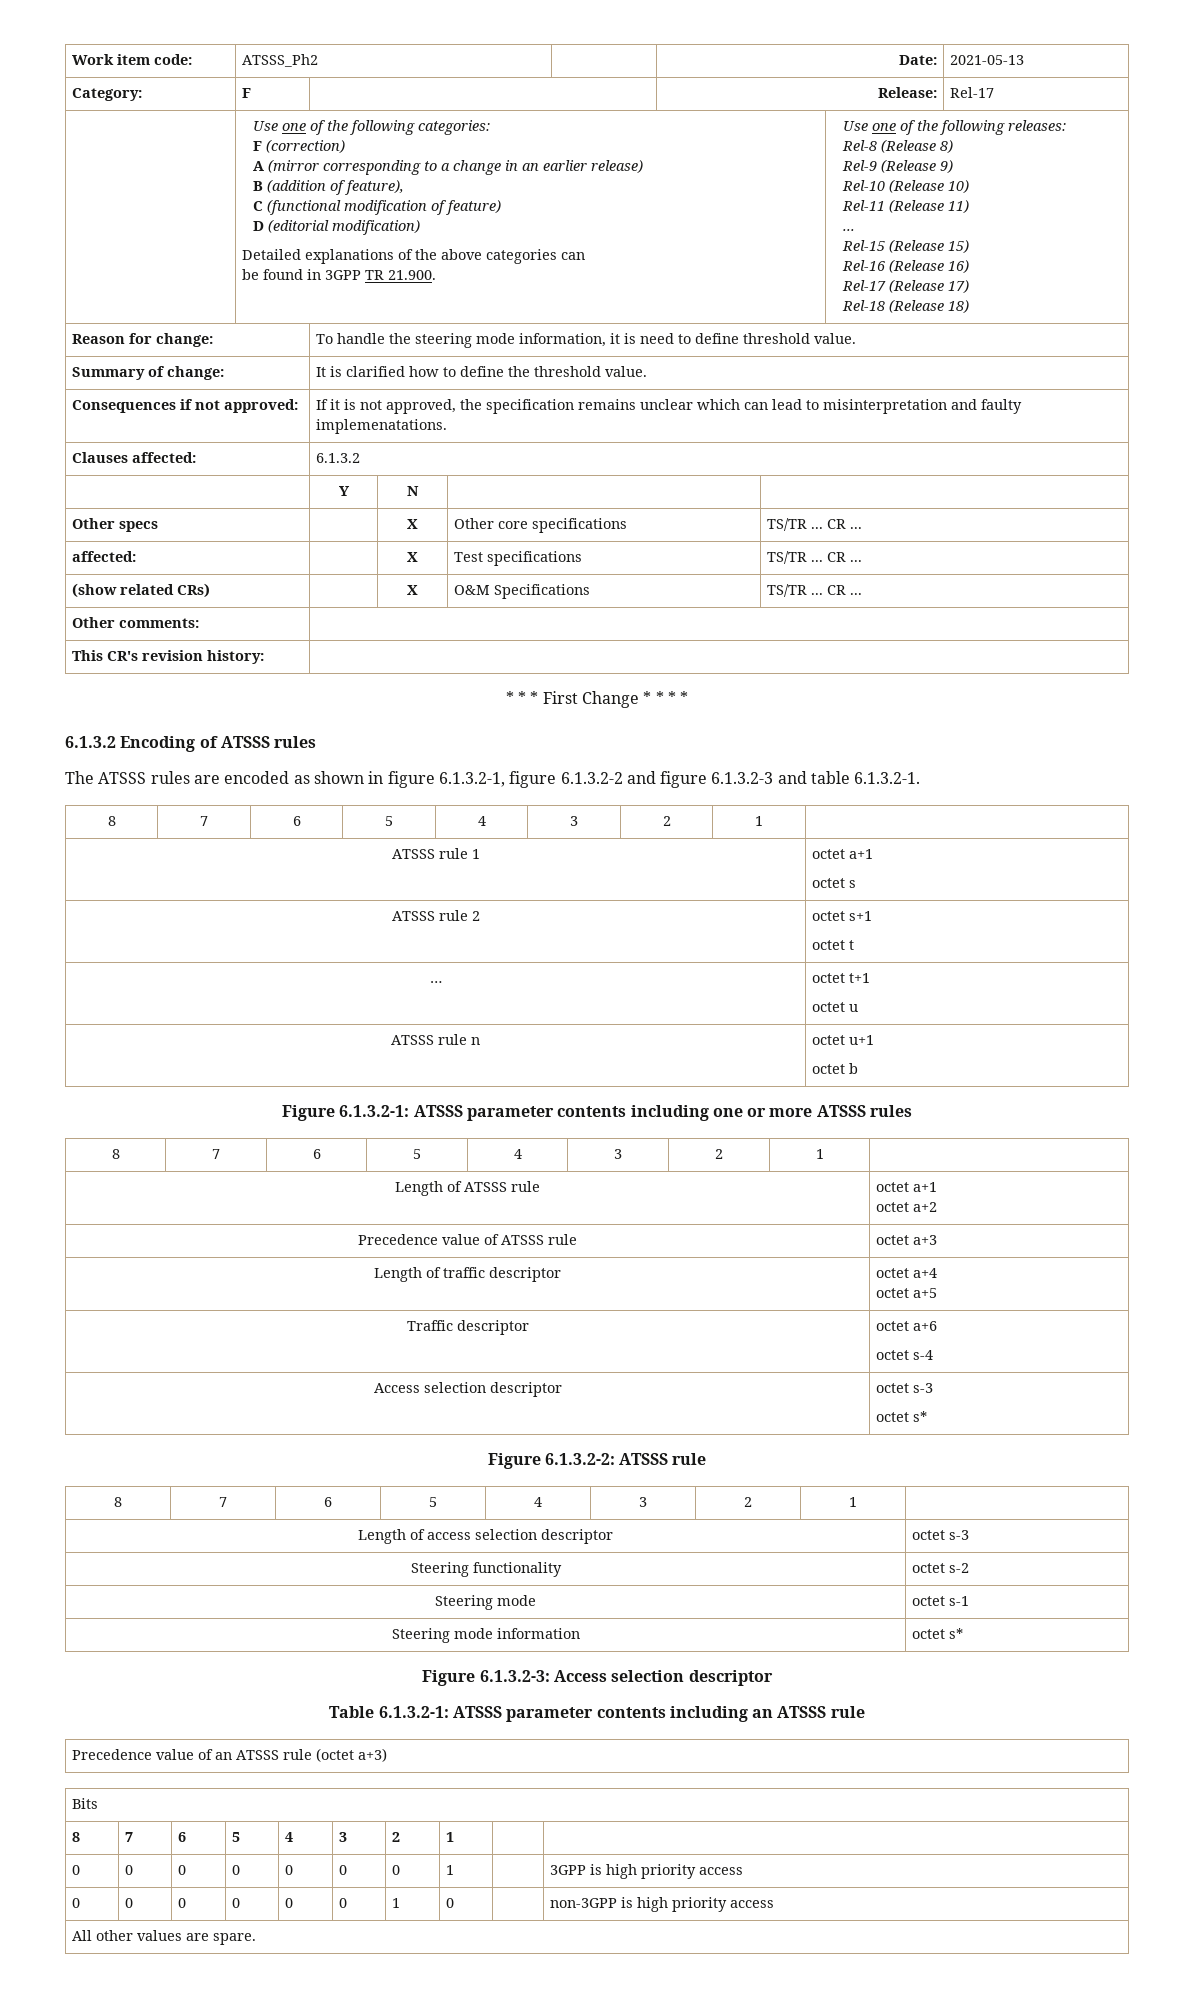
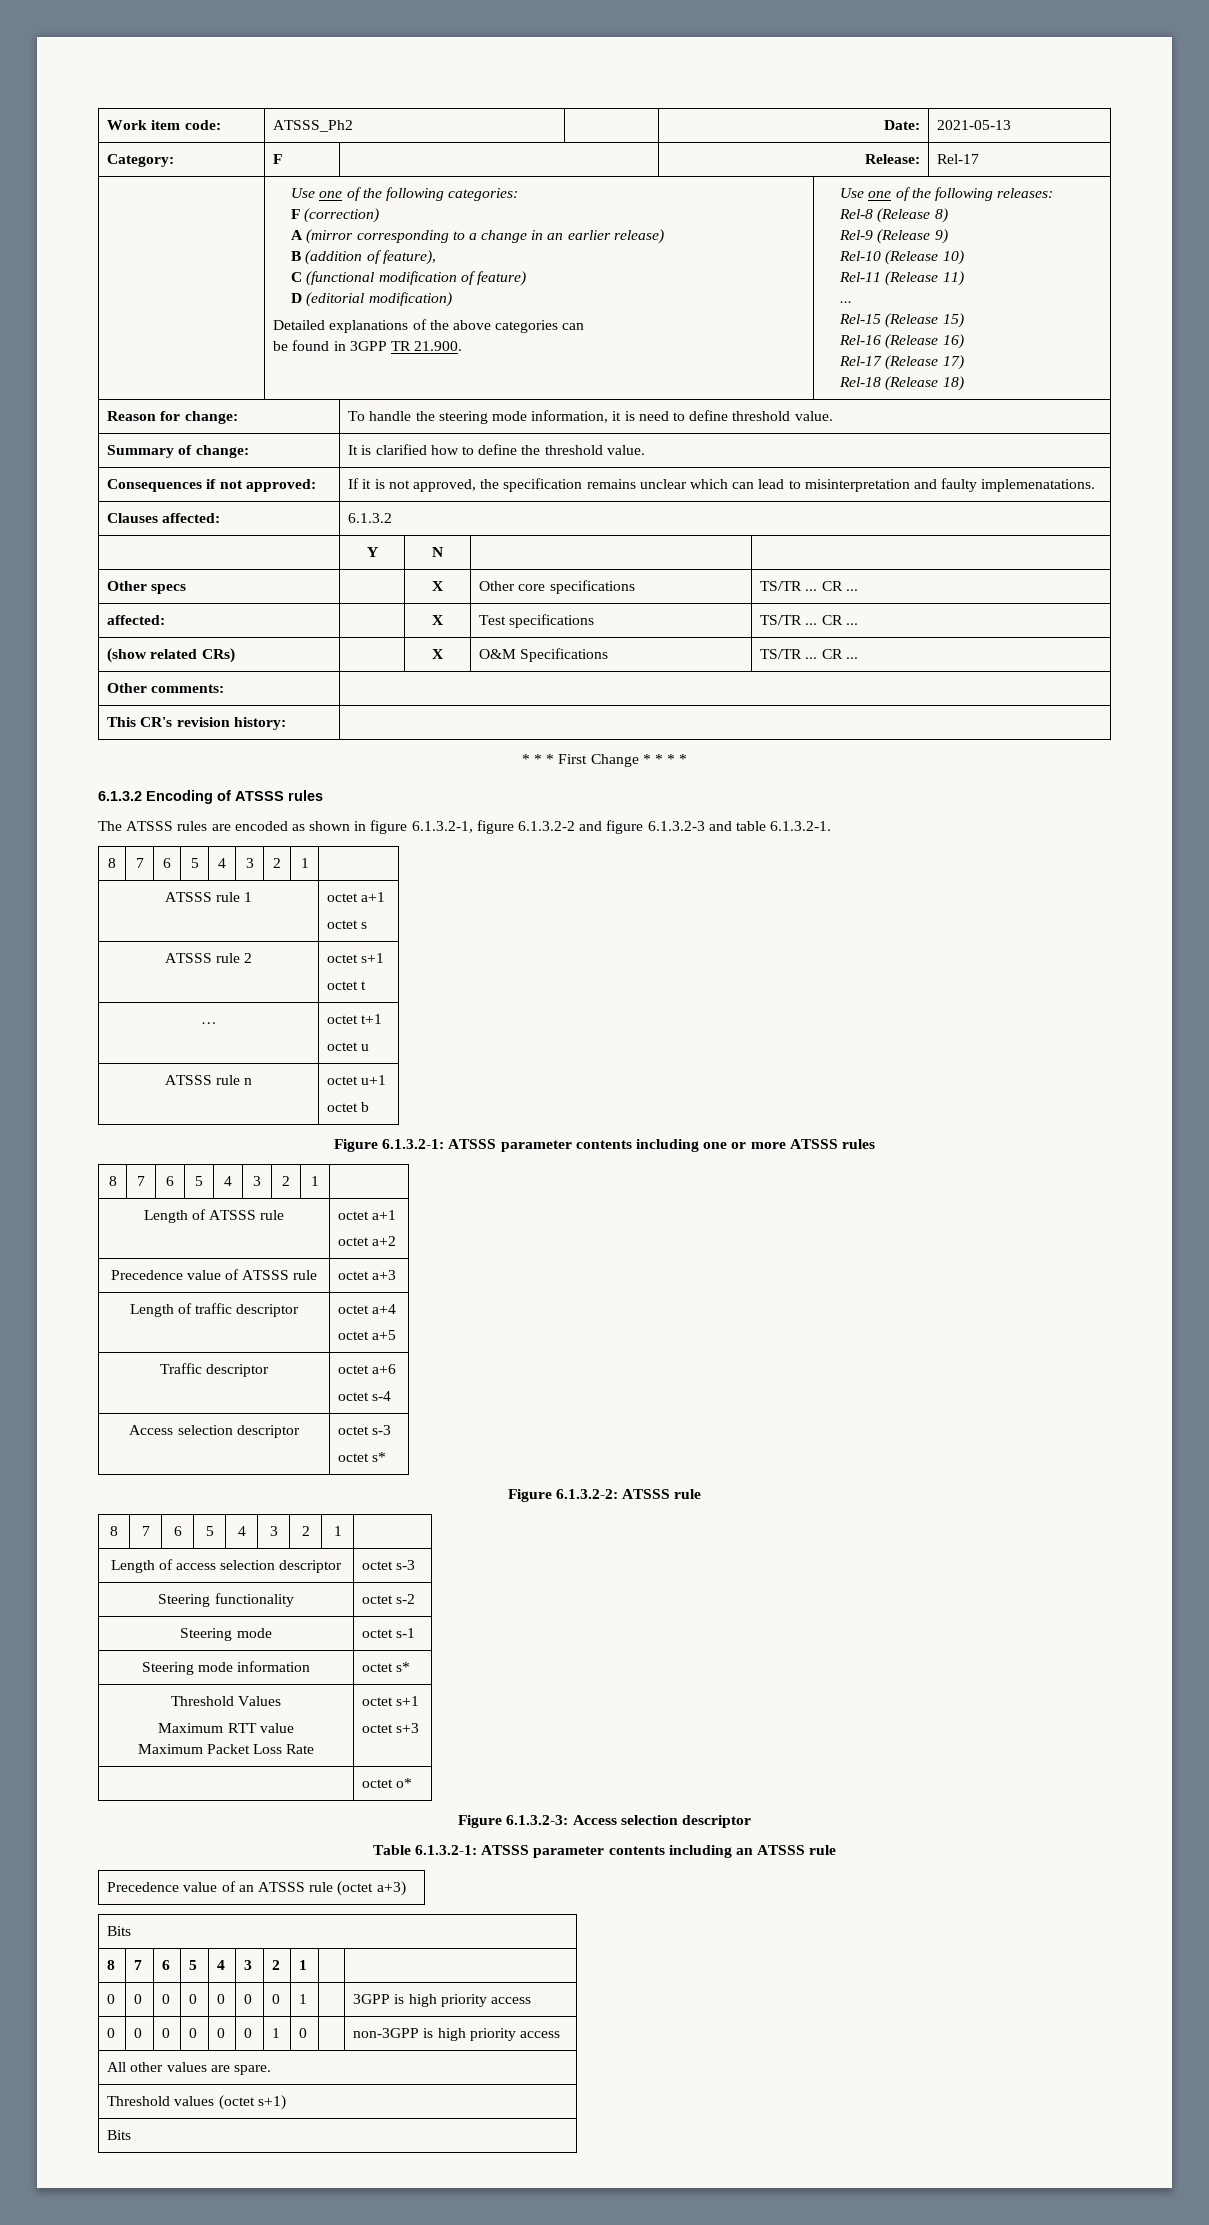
(963, 1633) none -> [170,1696,282,1706] [158,1723,294,1733] [137,1744,315,1754] [362,1696,420,1706] [362,1723,420,1733] [362,1778,413,1788] // Threshold Values // Maximum RTT value // Maximum Packet Loss Rate | octet s+1 // octet s+3 // | octet o*
(256, 1939) none -> [107,2095,286,2110] [107,2130,132,2140] // Threshold values (octet s+1) // Bits

